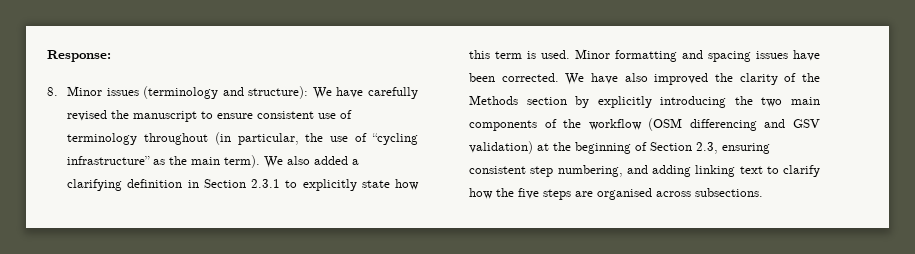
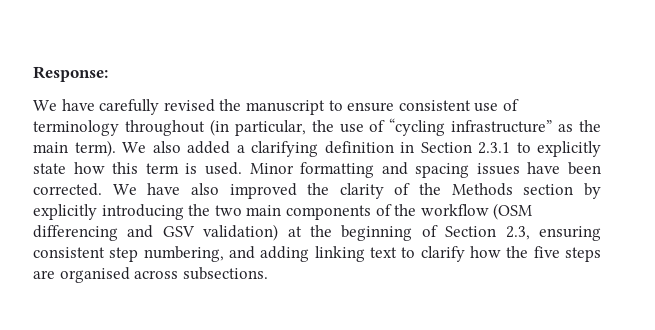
[47,86,309,99] 8. Minor issues (terminology and structure): -> (108, 74) none

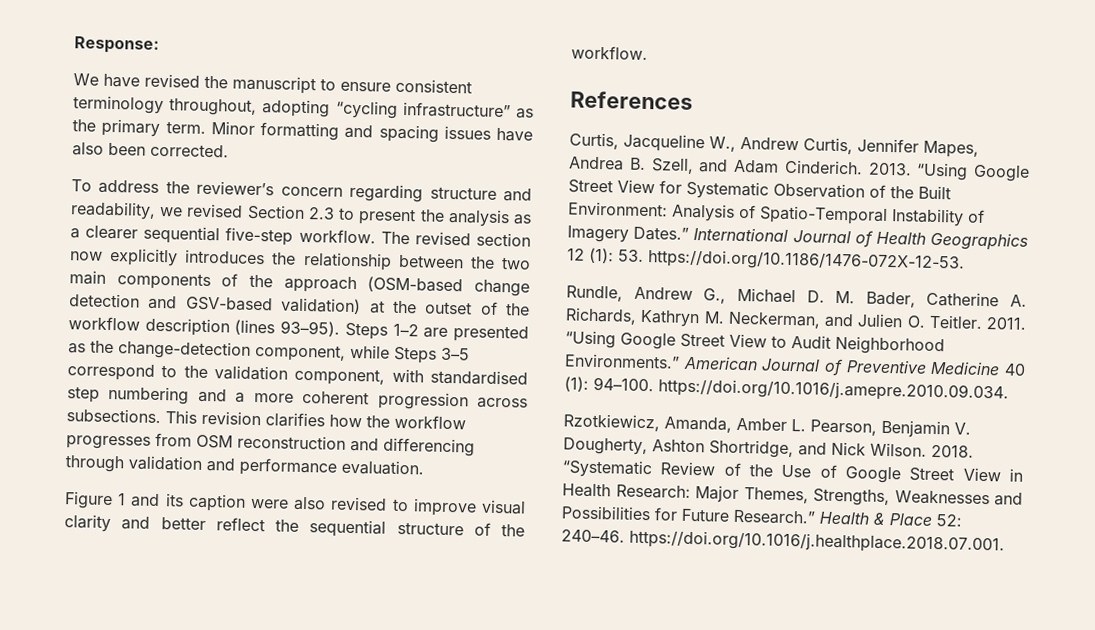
[99,99,160,115] carefully -> (140, 80) none
[474,99,519,112] [33,118,601,136] [33,140,601,157] [33,162,242,175] use of terminology throughout (in particular, the use of “cycling infrastructure” as the main term). We also added a clarifying definition in Section 2.3.1 to explicitly state how this term is used. -> [73,95,534,119] [72,118,206,137] terminology throughout, adopting “cycling infrastructure” as the primary term.
(561, 168) none -> [72,142,104,156] also
[112,183,601,199] [33,204,184,220] We have also improved the clarity of the Methods section by explicitly introducing -> [71,179,532,203] [70,201,532,228] [70,225,531,247] [70,247,464,271] // To address the reviewer’s concern regarding structure and readability, we revised Section 2.3 to present the analysis as a clearer sequential five-step workflow. The revised section now explicitly introduces the relationship between
[420,203,533,220] [33,224,601,241] [33,246,601,262] [33,267,268,283] workflow (OSM differencing and GSV validation) at the beginning of Section 2.3, ensuring consistent step numbering, and adding linking text to clarify how the five steps are organised across subsections. -> [283,275,530,297] [69,293,530,316] [68,316,529,343] [68,340,470,364] [67,363,528,386] [67,385,528,411] [66,408,466,430] [66,432,475,457] [65,455,424,477] [64,491,526,517] [64,514,525,538] [571,45,648,61] [570,90,693,110] [569,132,979,158] [569,156,1030,182] [568,179,951,200] [568,201,985,227] [567,225,1028,251] [567,247,965,273] [566,285,1027,308] [565,307,1027,330] [565,330,945,356] [564,353,1026,377] [564,376,1009,403] [563,413,971,439] [563,437,974,459] [562,459,1023,484] [562,483,1023,507] [561,505,962,527] [561,529,1005,555] approach (OSM-based change detection and GSV-based validation) at the outset of the workflow description (lines 93–95). Steps 1–2 are presented as the change-detection component, while Steps 3–5 correspond to the validation component, with standardised step numbering and a more coherent progression across subsections. This revision clarifies how the workflow progresses from OSM reconstruction and differencing through validation and performance evaluation. // Figure 1 and its caption were also revised to improve visual clarity and better reflect the sequential structure of the workflow. // References // Curtis, Jacqueline W., Andrew Curtis, Jennifer Mapes, Andrea B. Szell, and Adam Cinderich. 2013. “Using Google Street View for Systematic Observation of the Built Environment: Analysis of Spatio-Temporal Instability of Imagery Dates.” International Journal of Health Geographics 12 (1): 53. https://doi.org/10.1186/1476-072X-12-53. // Rundle, Andrew G., Michael D. M. Bader, Catherine A. Richards, Kathryn M. Neckerman, and Julien O. Teitler. 2011. “Using Google Street View to Audit Neighborhood Environments.” American Journal of Preventive Medicine 40 (1): 94–100. https://doi.org/10.1016/j.amepre.2010.09.034. // Rzotkiewicz, Amanda, Amber L. Pearson, Benjamin V. Dougherty, Ashton Shortridge, and Nick Wilson. 2018. “Systematic Review of the Use of Google Street View in Health Research: Major Themes, Strengths, Weaknesses and Possibilities for Future Research.” Health & Place 52: 240–46. https://doi.org/10.1016/j.healthplace.2018.07.001.

